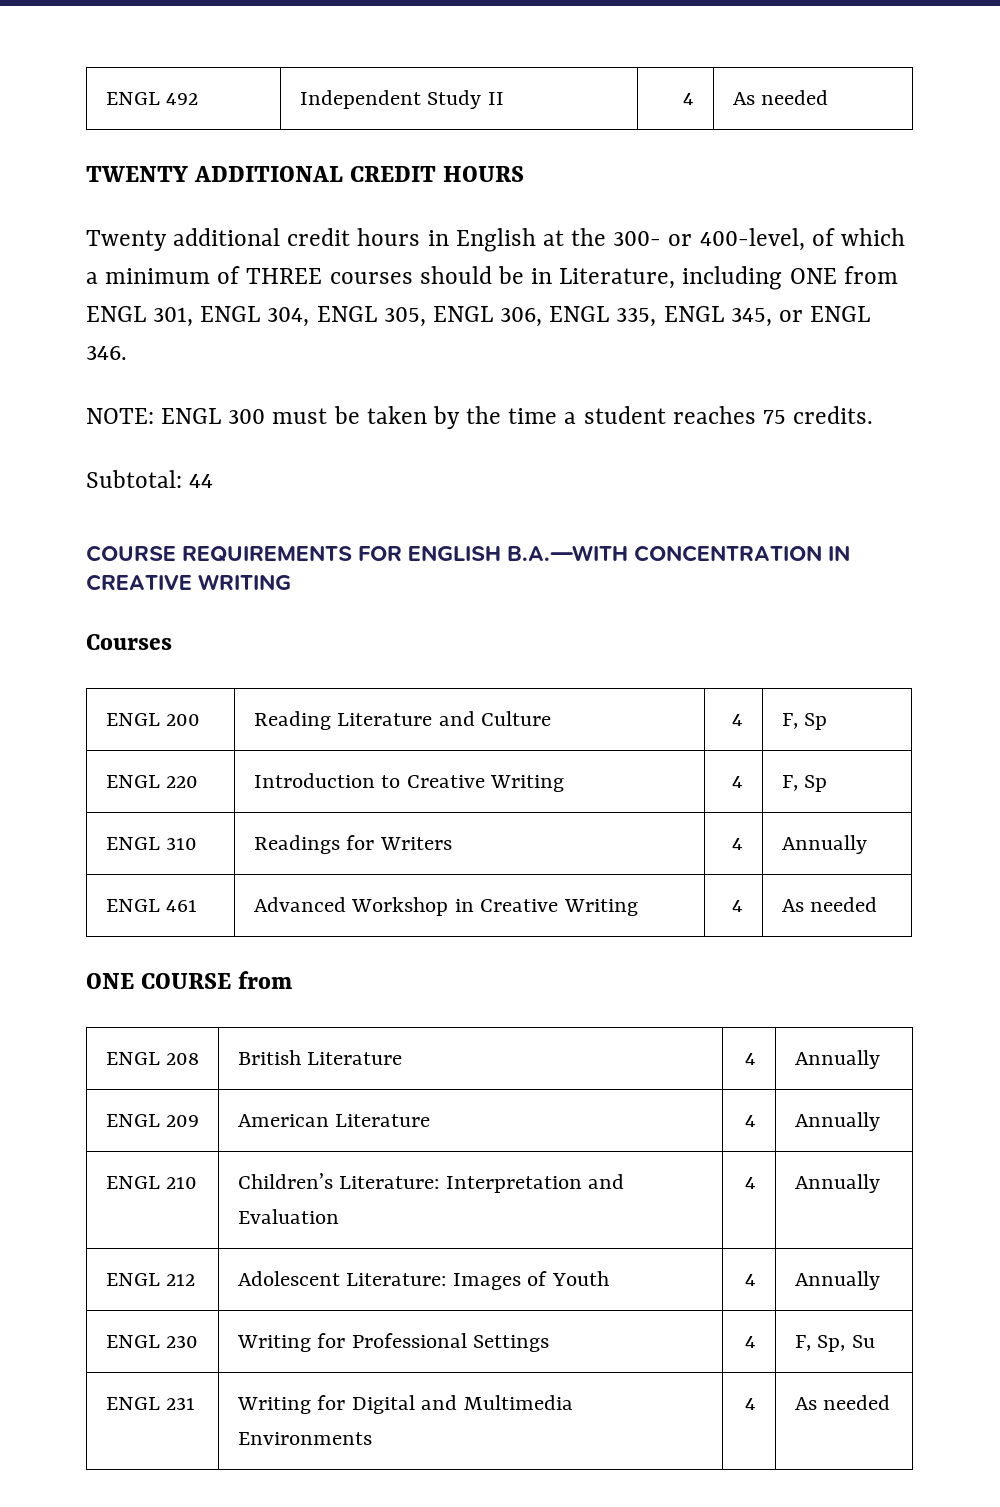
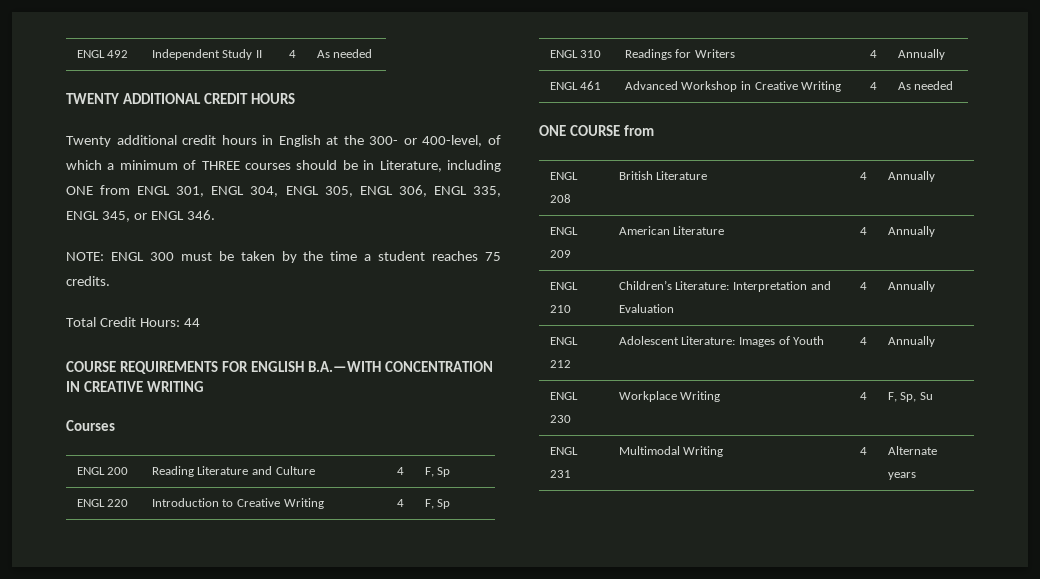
[86,470,182,488] Subtotal: -> [66,317,180,327] Total Credit Hours:
[236,1333,550,1352] Writing for Professional Settings -> [618,391,721,402] Workplace Writing
[236,1395,573,1414] [237,1432,372,1445] [745,1398,757,1410] [794,1395,891,1410] Writing for Digital and Multimedia Environments | 4 | As needed -> [618,446,724,457] [860,447,868,455] [887,446,937,455] [887,472,916,480] Multimodal Writing | 4 | Alternate years

